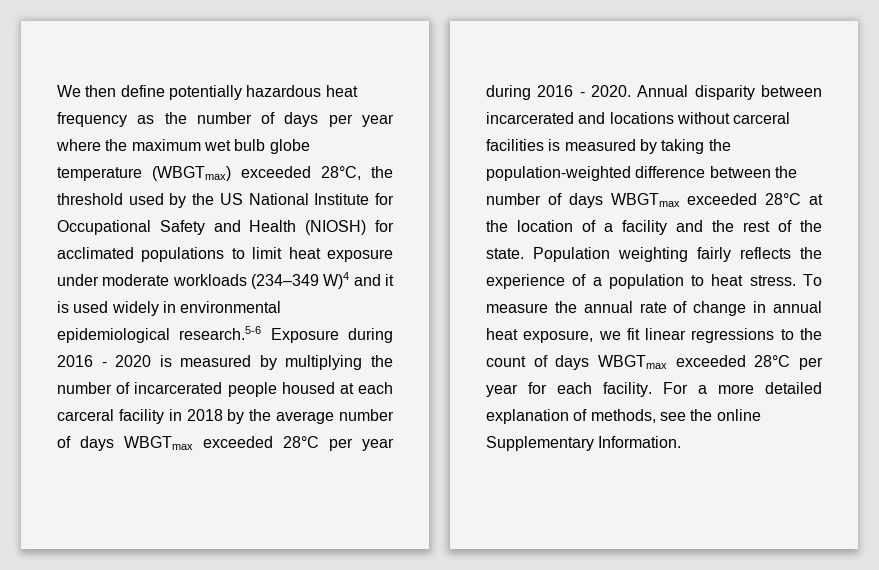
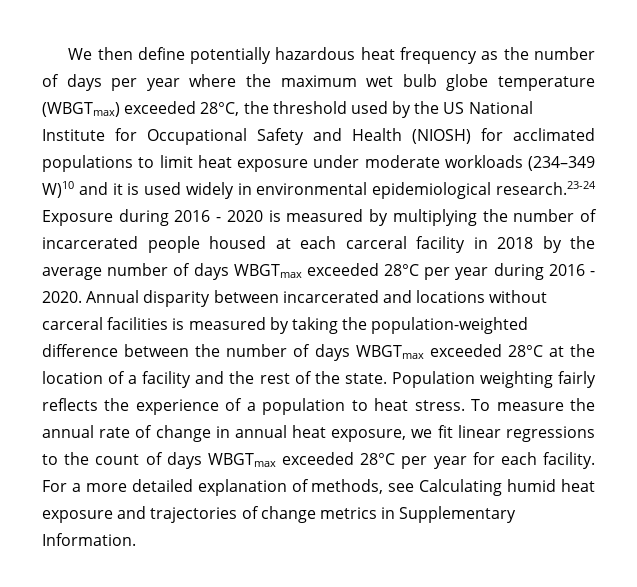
[323,272,350,289] W)4 -> [42,181,74,198] W)10
[179,326,262,340] research.5-6 -> [496,181,596,195] research.23-24
[690,409,761,421] the online -> [419,479,595,496] [42,506,396,523] Calculating humid heat exposure and trajectories of change metrics in

